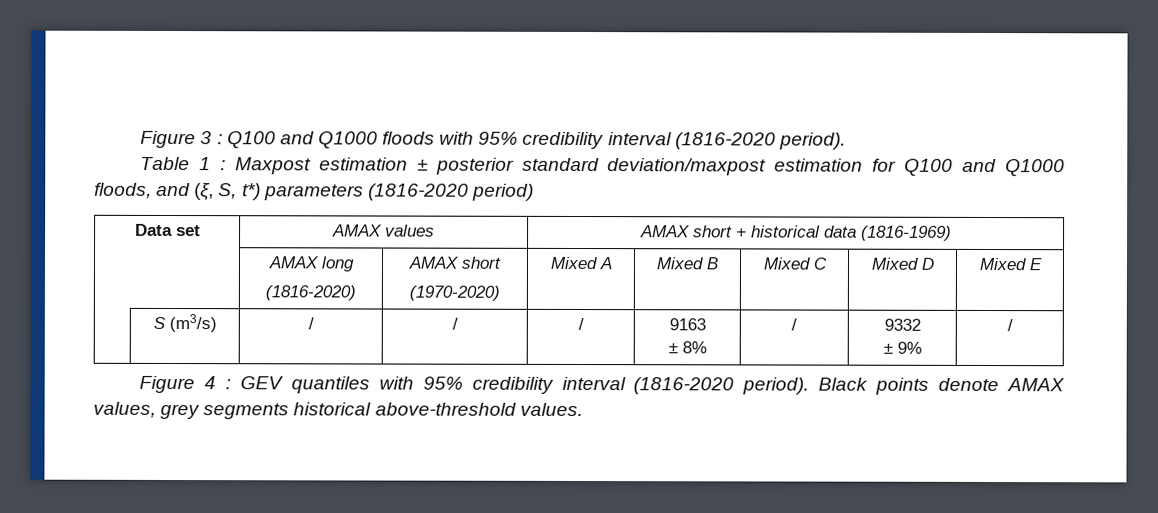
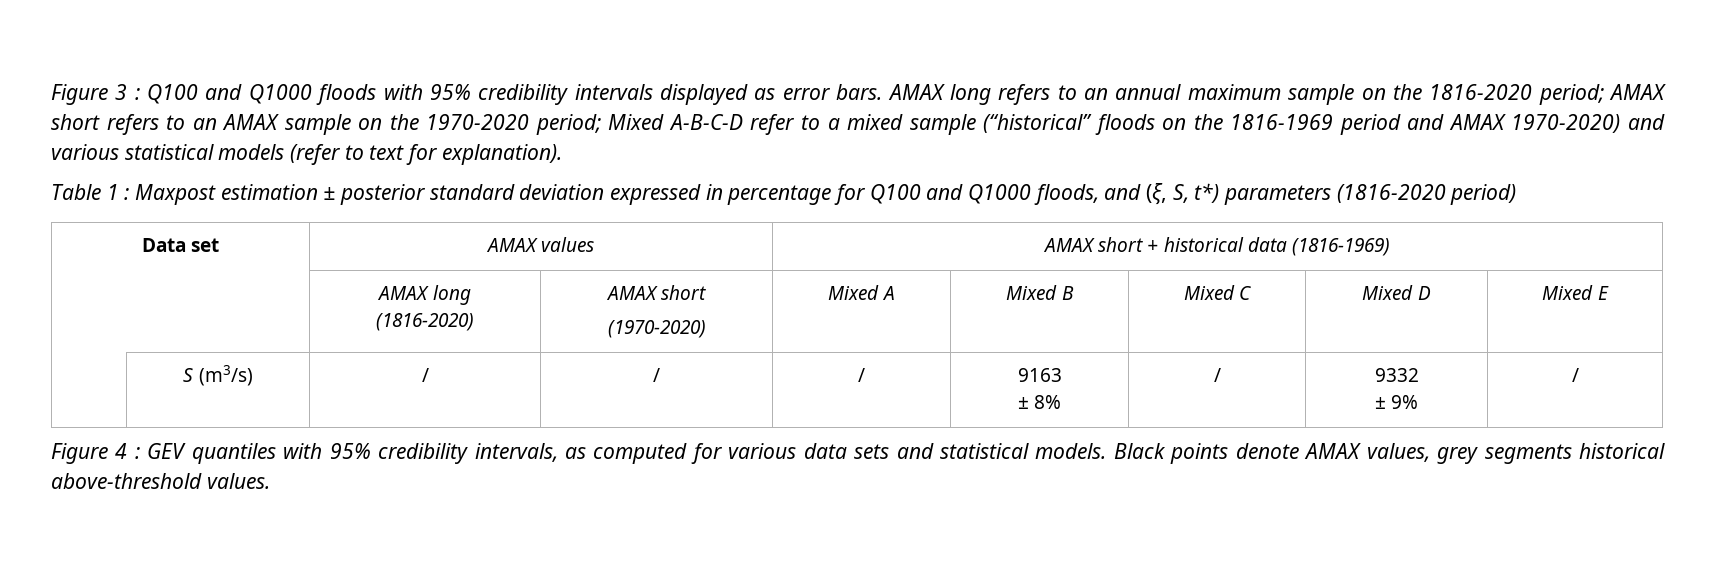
[607,132,846,150] interval (1816-2020 period). -> [574,84,1666,105] [51,114,1665,135] [51,144,562,165] intervals displayed as error bars. AMAX long refers to an annual maximum sample on the 1816-2020 period; AMAX short refers to an AMAX sample on the 1970-2020 period; Mixed A-B-C-D refer to a mixed sample (“historical” floods on the 1816-1969 period and AMAX 1970-2020) and various statistical models (refer to text for explanation).
[607,158,864,176] deviation/maxpost estimation -> [519,184,832,205] deviation expressed in percentage
[561,376,810,395] interval (1816-2020 period). -> [474,443,1107,464] intervals, as computed for various data sets and statistical models.

